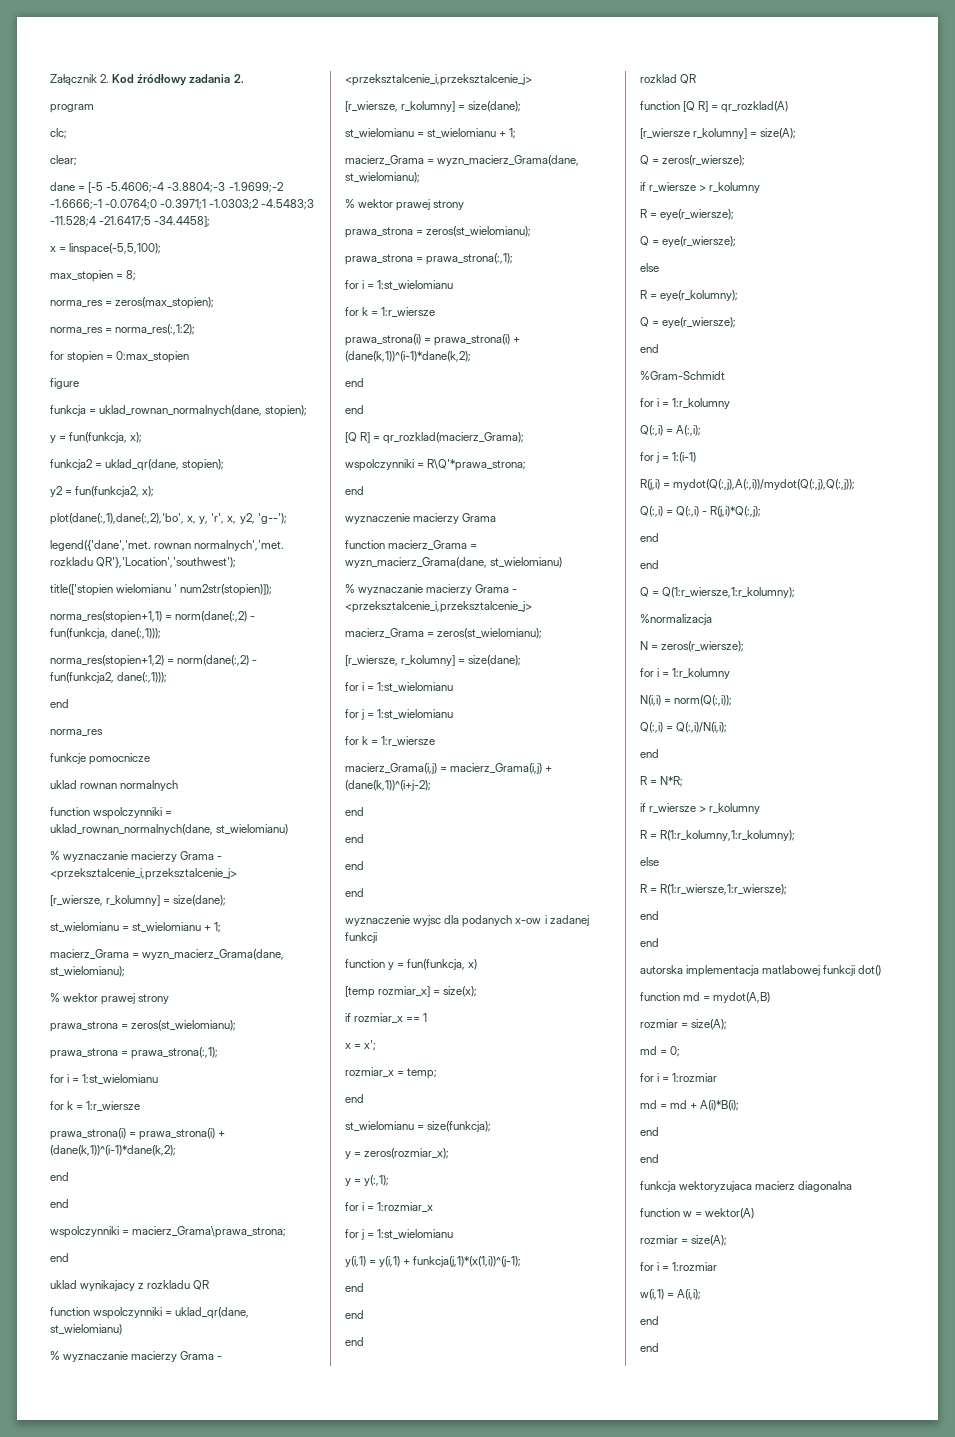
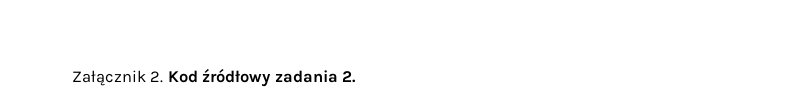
[50,104,94,113] [50,128,67,139] [50,155,77,166] [50,182,283,193] [50,199,315,210] [50,216,211,227] [50,243,162,255] [50,270,137,282] [50,297,215,309] [50,324,196,335] [50,351,190,363] [50,378,79,389] [50,405,308,417] [50,432,143,443] [50,459,225,471] [50,486,155,497] [50,513,287,525] [50,540,285,551] [50,557,237,568] [50,584,273,596] [50,611,256,623] [50,628,162,639] [50,655,258,667] [50,672,168,683] [50,699,69,708] [50,729,103,736] [50,753,151,765] [50,780,179,791] [50,807,173,819] [50,824,289,835] [50,851,223,862] [50,868,237,880] [50,895,227,906] [50,922,222,933] [50,949,285,960] [50,966,125,977] [50,993,170,1005] [50,1020,237,1032] [50,1047,219,1059] [50,1074,159,1084] [50,1101,141,1111] [50,1128,226,1140] [50,1145,176,1156] [50,1172,69,1181] [50,1199,69,1208] [50,1226,287,1238] [50,1253,69,1262] [50,1280,210,1291] [50,1307,250,1319] [50,1324,122,1335] [50,1351,223,1362] [345,74,532,86] [345,101,522,112] [345,128,517,139] [345,155,580,166] [345,172,420,183] [345,199,465,211] [345,226,532,238] [345,253,514,265] [345,280,454,290] [345,307,436,317] [345,334,521,346] [345,351,471,362] [345,378,364,387] [345,405,364,414] [345,432,525,444] [345,459,527,471] [345,486,364,495] [345,513,497,524] [345,540,478,550] [345,557,563,568] [345,584,518,595] [345,601,532,613] [345,628,543,639] [345,655,522,666] [345,682,454,692] [345,709,454,720] [345,736,436,746] [345,763,553,774] [345,780,431,791] [345,807,364,816] [345,834,364,843] [345,861,364,870] [345,888,364,897] [345,915,589,927] [345,932,377,943] [345,959,478,970] [345,986,478,998] [345,1013,428,1023] [345,1040,377,1051] [345,1067,438,1079] [345,1094,364,1103] [345,1121,492,1132] [345,1148,450,1159] [345,1175,390,1186] [345,1202,434,1212] [345,1229,454,1240] [345,1256,522,1267] [345,1283,364,1292] [345,1310,364,1319] [345,1337,364,1346] [640,74,697,84] [640,101,789,113] [640,128,797,139] [640,155,746,166] [640,182,761,193] [640,209,735,220] [640,236,737,247] [640,263,659,272] [640,290,739,301] [640,317,737,328] [640,344,659,353] [640,371,725,380] [640,398,731,409] [640,425,702,436] [640,452,697,463] [640,479,856,490] [640,506,762,517] [640,533,659,542] [640,560,659,569] [640,587,796,598] [640,614,712,625] [640,641,745,652] [640,668,731,679] [640,695,733,706] [640,722,728,733] [640,749,659,758] [640,776,684,787] [640,803,761,814] [640,830,796,841] [640,857,659,866] [640,884,788,895] [640,911,659,920] [640,938,659,947] [640,965,882,977] [640,992,771,1003] [640,1019,728,1030] [640,1046,681,1057] [640,1073,718,1082] [640,1100,740,1111] [640,1127,659,1136] [640,1154,659,1163] [640,1181,853,1192] [640,1208,755,1219] [640,1235,728,1246] [640,1262,718,1271] [640,1289,702,1300] [640,1316,659,1325] [640,1343,659,1352] // program // clc; // clear; // dane = [-5 -5.4606;-4 -3.8804;-3 -1.9699;-2 -1.6666;-1 -0.0764;0 -0.3971;1 -1.0303;2 -4.5483;3 -11.528;4 -21.6417;5 -34.4458]; // x = linspace(-5,5,100); // max_stopien = 8; // norma_res = zeros(max_stopien); // norma_res = norma_res(:,1:2); // for stopien = 0:max_stopien // figure // funkcja = uklad_rownan_normalnych(dane, stopien); // y = fun(funkcja, x); // funkcja2 = uklad_qr(dane, stopien); // y2 = fun(funkcja2, x); // plot(dane(:,1),dane(:,2),'bo', x, y, 'r', x, y2, 'g--'); // legend({'dane','met. rownan normalnych','met. rozkladu QR'},'Location','southwest'); // title(['stopien wielomianu ' num2str(stopien)]); // norma_res(stopien+1,1) = norm(dane(:,2) - fun(funkcja, dane(:,1))); // norma_res(stopien+1,2) = norm(dane(:,2) - fun(funkcja2, dane(:,1))); // end // norma_res // funkcje pomocnicze // uklad rownan normalnych // function wspolczynniki = uklad_rownan_normalnych(dane, st_wielomianu) // % wyznaczanie macierzy Grama - <przeksztalcenie_i,przeksztalcenie_j> // [r_wiersze, r_kolumny] = size(dane); // st_wielomianu = st_wielomianu + 1; // macierz_Grama = wyzn_macierz_Grama(dane, st_wielomianu); // % wektor prawej strony // prawa_strona = zeros(st_wielomianu); // prawa_strona = prawa_strona(:,1); // for i = 1:st_wielomianu // for k = 1:r_wiersze // prawa_strona(i) = prawa_strona(i) + (dane(k,1))^(i-1)*dane(k,2); // end // end // wspolczynniki = macierz_Grama\prawa_strona; // end // uklad wynikajacy z rozkladu QR // function wspolczynniki = uklad_qr(dane, st_wielomianu) // % wyznaczanie macierzy Grama - <przeksztalcenie_i,przeksztalcenie_j> // [r_wiersze, r_kolumny] = size(dane); // st_wielomianu = st_wielomianu + 1; // macierz_Grama = wyzn_macierz_Grama(dane, st_wielomianu); // % wektor prawej strony // prawa_strona = zeros(st_wielomianu); // prawa_strona = prawa_strona(:,1); // for i = 1:st_wielomianu // for k = 1:r_wiersze // prawa_strona(i) = prawa_strona(i) + (dane(k,1))^(i-1)*dane(k,2); // end // end // [Q R] = qr_rozklad(macierz_Grama); // wspolczynniki = R\Q'*prawa_strona; // end // wyznaczenie macierzy Grama // function macierz_Grama = wyzn_macierz_Grama(dane, st_wielomianu) // % wyznaczanie macierzy Grama - <przeksztalcenie_i,przeksztalcenie_j> // macierz_Grama = zeros(st_wielomianu); // [r_wiersze, r_kolumny] = size(dane); // for i = 1:st_wielomianu // for j = 1:st_wielomianu // for k = 1:r_wiersze // macierz_Grama(i,j) = macierz_Grama(i,j) + (dane(k,1))^(i+j-2); // end // end // end // end // wyznaczenie wyjsc dla podanych x-ow i zadanej funkcji // function y = fun(funkcja, x) // [temp rozmiar_x] = size(x); // if rozmiar_x == 1 // x = x'; // rozmiar_x = temp; // end // st_wielomianu = size(funkcja); // y = zeros(rozmiar_x); // y = y(:,1); // for i = 1:rozmiar_x // for j = 1:st_wielomianu // y(i,1) = y(i,1) + funkcja(j,1)*(x(1,i))^(j-1); // end // end // end // rozklad QR // function [Q R] = qr_rozklad(A) // [r_wiersze r_kolumny] = size(A); // Q = zeros(r_wiersze); // if r_wiersze > r_kolumny // R = eye(r_wiersze); // Q = eye(r_wiersze); // else // R = eye(r_kolumny); // Q = eye(r_wiersze); // end // %Gram-Schmidt // for i = 1:r_kolumny // Q(:,i) = A(:,i); // for j = 1:(i-1) // R(j,i) = mydot(Q(:,j),A(:,i))/mydot(Q(:,j),Q(:,j)); // Q(:,i) = Q(:,i) - R(j,i)*Q(:,j); // end // end // Q = Q(1:r_wiersze,1:r_kolumny); // %normalizacja // N = zeros(r_wiersze); // for i = 1:r_kolumny // N(i,i) = norm(Q(:,i)); // Q(:,i) = Q(:,i)/N(i,i); // end // R = N*R; // if r_wiersze > r_kolumny // R = R(1:r_kolumny,1:r_kolumny); // else // R = R(1:r_wiersze,1:r_wiersze); // end // end // autorska implementacja matlabowej funkcji dot() // function md = mydot(A,B) // rozmiar = size(A); // md = 0; // for i = 1:rozmiar // md = md + A(i)*B(i); // end // end // funkcja wektoryzujaca macierz diagonalna // function w = wektor(A) // rozmiar = size(A); // for i = 1:rozmiar // w(i,1) = A(i,i); // end // end -> (357, 77) none

